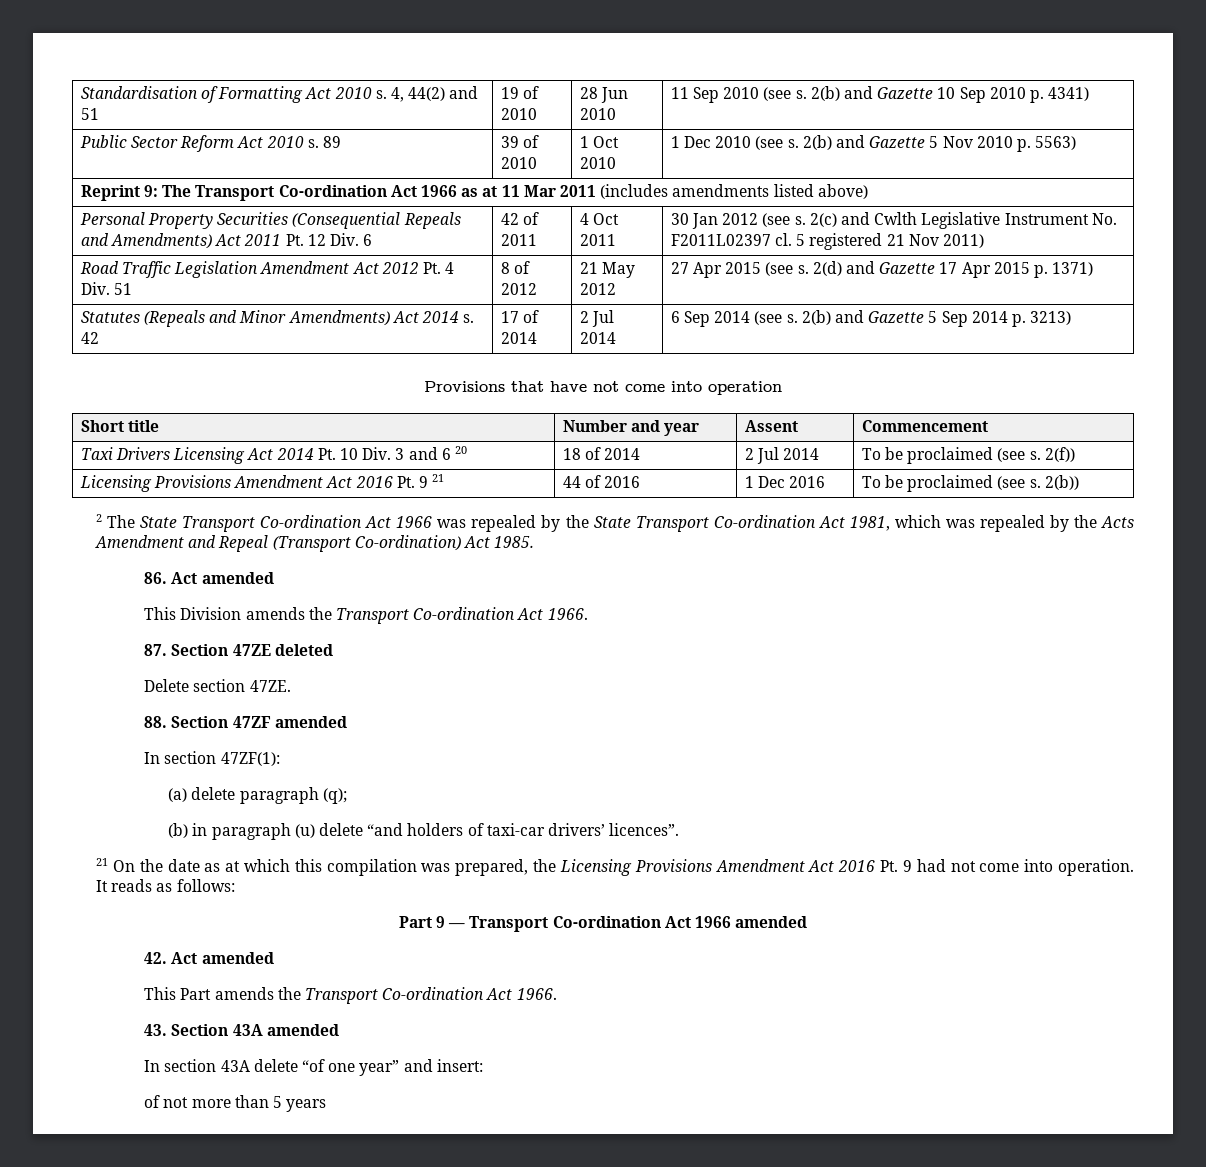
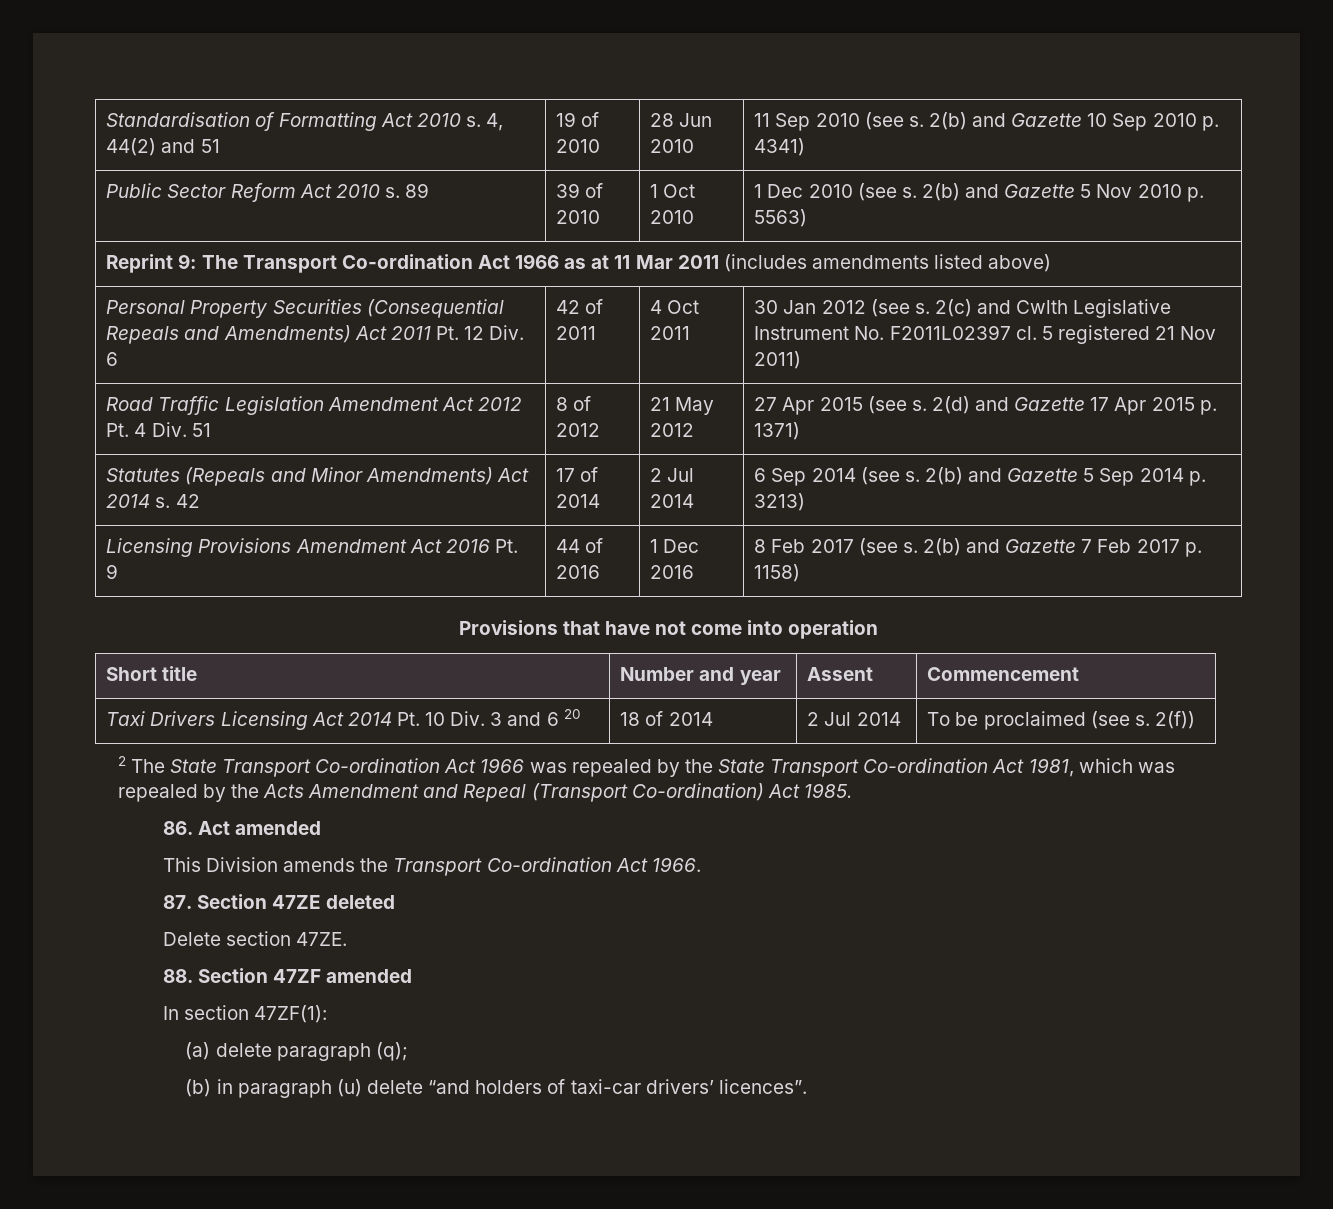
(1072, 318) none -> [106,538,518,557] [106,564,119,579] [556,538,604,553] [556,565,601,579] [650,539,700,553] [650,565,695,579] [754,538,1202,557] [754,564,801,582] // Licensing Provisions Amendment Act 2016 Pt. 9 | 44 of 2016 | 1 Dec 2016 | 8 Feb 2017 (see s. 2(b) and Gazette 7 Feb 2017 p. 1158)
[79,474,445,492] [562,475,641,488] [744,476,826,488] [861,475,1079,492] // Licensing Provisions Amendment Act 2016 Pt. 9 21 | 44 of 2016 | 1 Dec 2016 | To be proclaimed (see s. 2(b)) -> (1195, 720) none
[96,858,1134,876] [96,879,235,892] [398,916,808,932] [144,952,274,964] [144,987,557,1004] [144,1024,339,1036] [144,1059,483,1076] [144,1095,327,1112] // 21 On the date as at which this compilation was prepared, the Licensing Provisions Amendment Act 2016 Pt. 9 had not come into operation. It reads as follows: // Part 9 — Transport Co-ordination Act 1966 amended // 42. Act amended // This Part amends the Transport Co-ordination Act 1966. // 43. Section 43A amended // In section 43A delete “of one year” and insert: // of not more than 5 years -> (807, 1086) none

